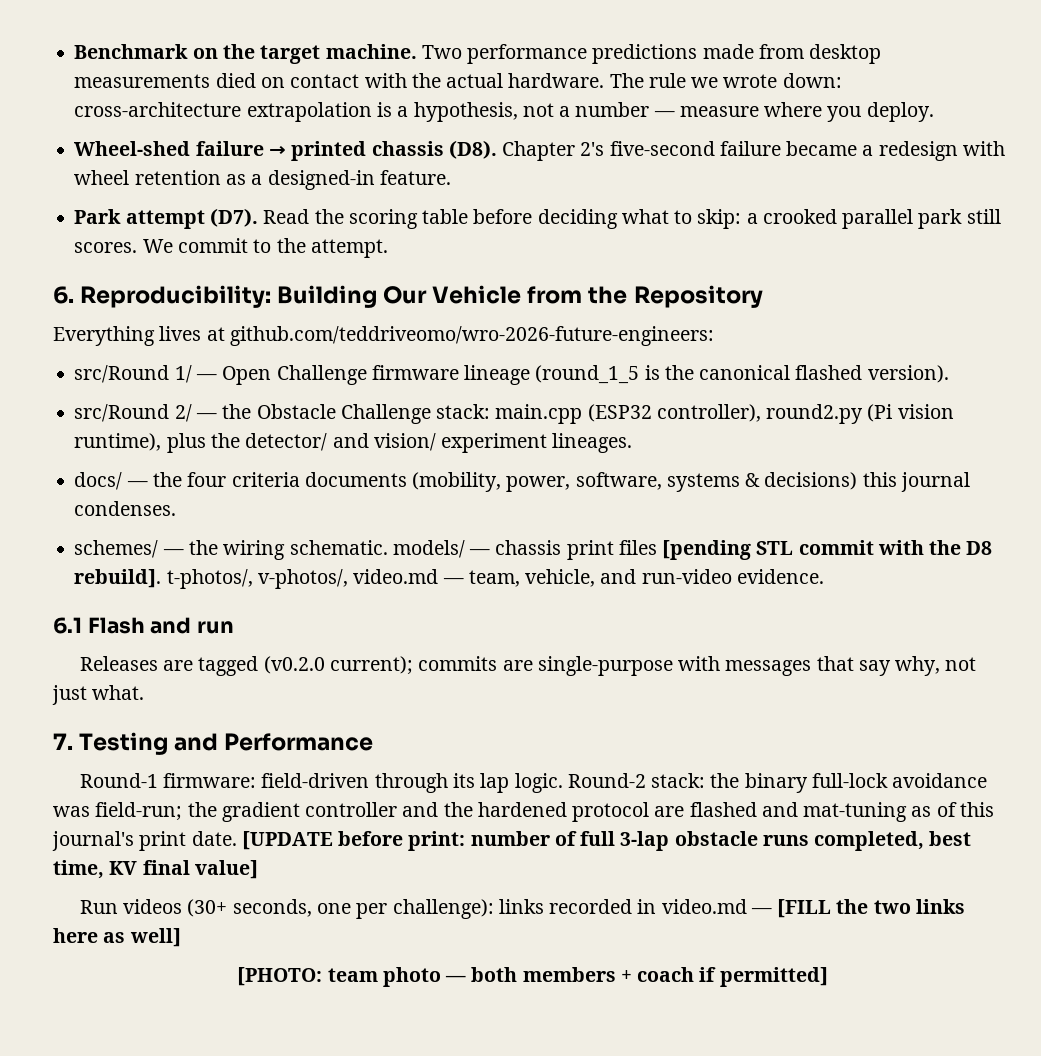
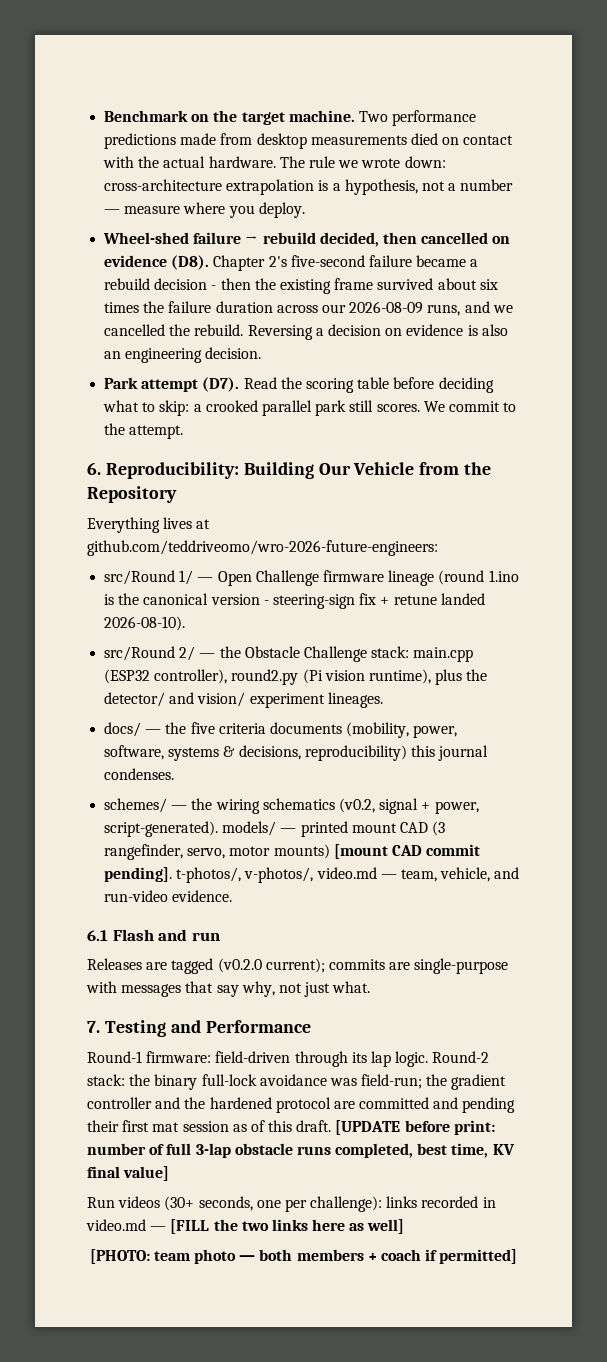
[291,141,444,161] printed chassis -> [262,232,511,247] [104,255,168,267] rebuild decided, then cancelled on evidence
[878,141,1005,161] [74,170,451,190] redesign with wheel retention as a designed-in feature. -> [104,278,498,294] [104,301,513,316] [104,324,508,340] [104,347,262,363] rebuild decision - then the existing frame survived about six times the failure duration across our 2026-08-09 runs, and we cancelled the rebuild. Reversing a decision on evidence is also an engineering decision.
[535,365,640,384] (round_1_5 -> [438,570,519,585] (round 1.ino
[795,365,949,383] flashed version). -> [210,593,485,609] [104,616,186,631] version - steering-sign fix + retune landed 2026-08-10).
[187,472,227,487] four -> [190,722,215,734] five
[764,472,858,490] decisions) -> [238,745,407,761] decisions, reproducibility)
[289,540,993,560] [74,569,162,588] schematic. models/ — chassis print files [pending STL commit with the D8 rebuild]. -> [262,798,479,814] [104,821,446,837] [104,844,481,860] [104,867,173,882] schematics (v0.2, signal + power, script-generated). models/ — printed mount CAD (3 rangefinder, servo, motor mounts) [mount CAD commit pending].
[689,802,994,822] [52,831,237,851] flashed and mat-tuning as of this journal's print date. -> [359,1097,516,1113] [87,1120,332,1132] committed and pending their first mat session as of this draft.

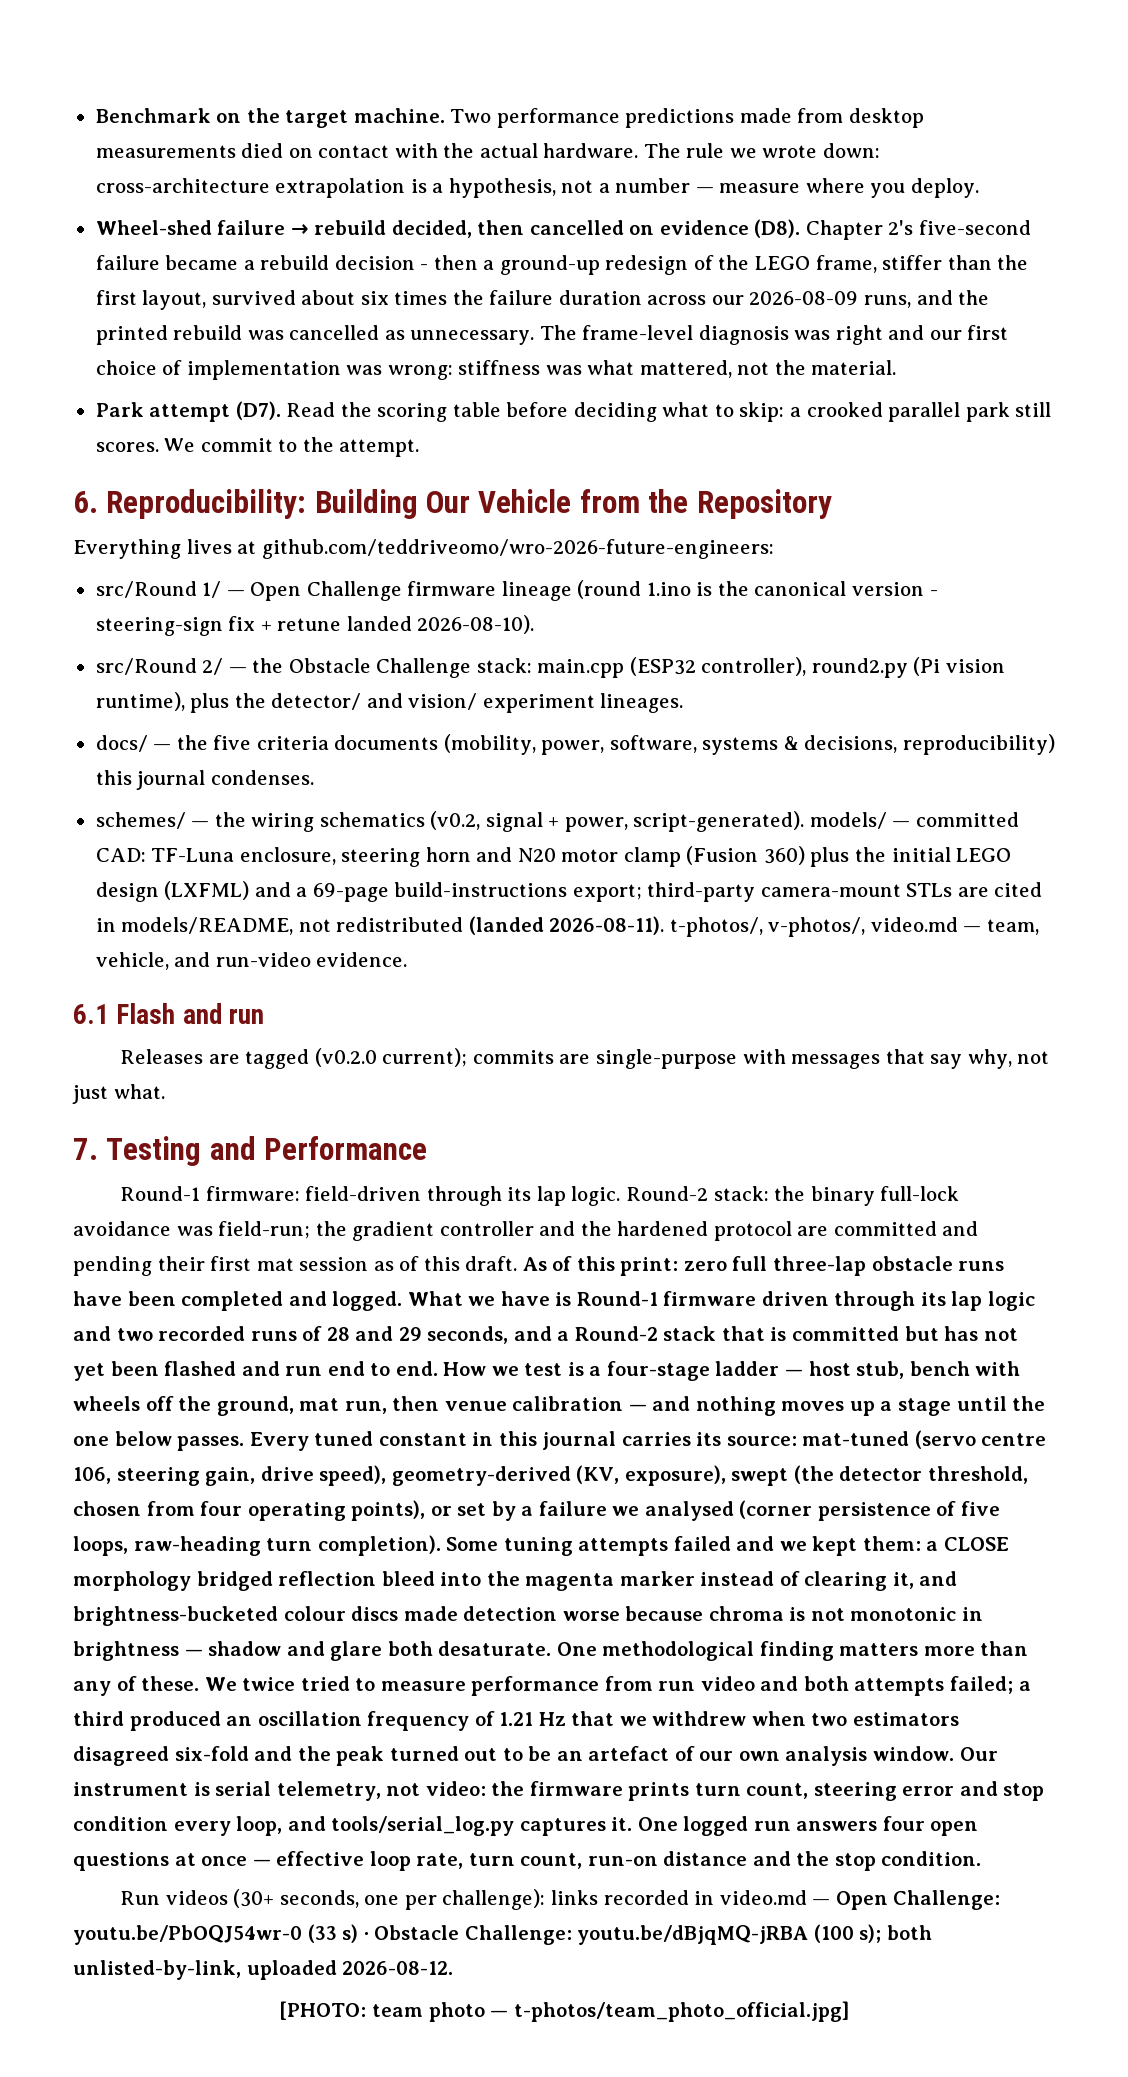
[254,278,374,294] the existing frame -> [483,255,1029,275] [95,290,207,310] a ground-up redesign of the LEGO frame, stiffer than the first layout,
[492,305,513,313] [104,324,508,340] [104,347,262,363] we cancelled the rebuild. Reversing a decision on evidence is also an engineering decision. -> [958,290,990,305] [95,325,1009,345] [95,360,897,380] the printed rebuild was cancelled as unnecessary. The frame-level diagnosis was right and our first choice of implementation was wrong: stiffness was what mattered, not the material.
[300,821,446,837] [104,844,481,860] [104,867,173,882] printed mount CAD (3 rangefinder, servo, motor mounts) [mount CAD commit pending]. -> [915,812,1019,827] [95,846,1012,867] [95,881,1043,902] [95,916,665,935] committed CAD: TF-Luna enclosure, steering horn and N20 motor clamp (Fusion 360) plus the initial LEGO design (LXFML) and a 69-page build-instructions export; third-party camera-mount STLs are cited in models/README, not redistributed (landed 2026-08-11).
[335,1120,495,1135] [87,1143,515,1158] [87,1166,170,1181] [UPDATE before print: number of full 3-lap obstacle runs completed, best time, KV final value] -> [522,1256,1005,1276] [73,1291,1036,1311] [73,1326,1018,1344] [73,1361,1021,1381] [73,1396,1046,1416] [73,1430,1047,1451] [73,1465,1028,1486] [73,1500,1001,1521] [73,1535,1009,1556] [73,1571,958,1591] [73,1606,983,1626] [73,1641,1029,1661] [73,1676,1031,1696] [73,1711,959,1731] [73,1746,998,1766] [73,1781,1045,1801] [73,1816,979,1836] [73,1851,982,1871] As of this print: zero full three-lap obstacle runs have been completed and logged. What we have is Round-1 firmware driven through its lap logic and two recorded runs of 28 and 29 seconds, and a Round-2 stack that is committed but has not yet been flashed and run end to end. How we test is a four-stage ladder — host stub, bench with wheels off the ground, mat run, then venue calibration — and nothing moves up a stage until the one below passes. Every tuned constant in this journal carries its source: mat-tuned (servo centre 106, steering gain, drive speed), geometry-derived (KV, exposure), swept (the detector threshold, chosen from four operating points), or set by a failure we analysed (corner persistence of five loops, raw-heading turn completion). Some tuning attempts failed and we kept them: a CLOSE morphology bridged reflection bleed into the magenta marker instead of clearing it, and brightness-bucketed colour discs made detection worse because chroma is not monotonic in brightness — shadow and glare both desaturate. One methodological finding matters more than any of these. We twice tried to measure performance from run video and both attempts failed; a third produced an oscillation frequency of 1.21 Hz that we withdrew when two estimators disagreed six-fold and the peak turned out to be an artefact of our own analysis window. Our instrument is serial telemetry, not video: the firmware prints turn count, steering error and stop condition every loop, and tools/serial_log.py captures it. One logged run answers four open questions at once — effective loop rate, turn count, run-on distance and the stop condition.
[170,1219,405,1234] [89,1249,518,1264] [FILL the two links here as well] // [PHOTO: team photo — both members + coach if permitted] -> [835,1890,1001,1910] [73,1924,932,1945] [73,1960,454,1980] [279,2001,849,2022] Open Challenge: youtu.be/PbOQJ54wr-0 (33 s) · Obstacle Challenge: youtu.be/dBjqMQ-jRBA (100 s); both unlisted-by-link, uploaded 2026-08-12. // [PHOTO: team photo — t-photos/team_photo_official.jpg]

